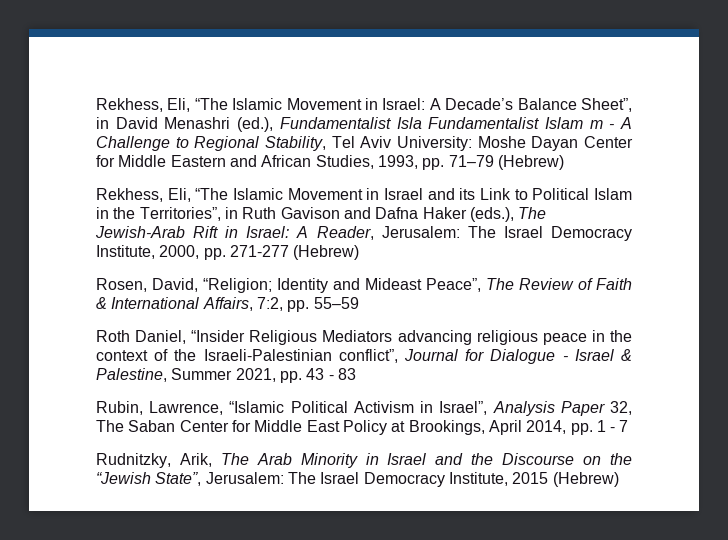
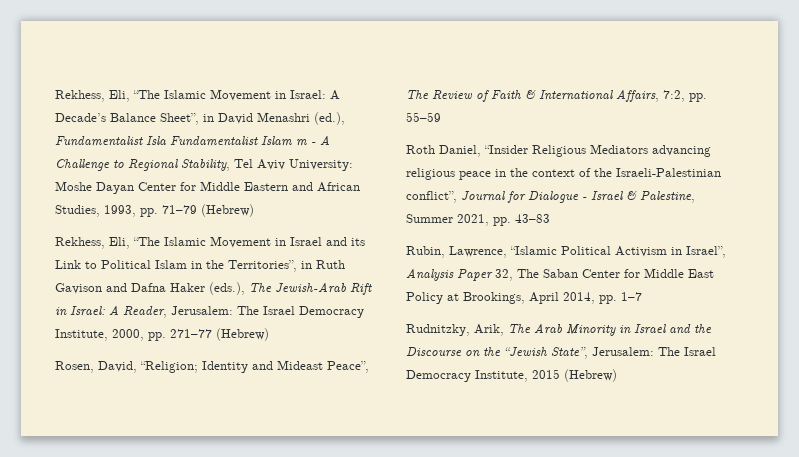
[229,245,289,257] 271-277 -> [170,329,212,338] 271–77
[306,368,356,380] 43 - 83 -> [515,214,550,223] 43–83
[596,420,629,432] 1 - 7 -> [621,292,642,301] 1–7

